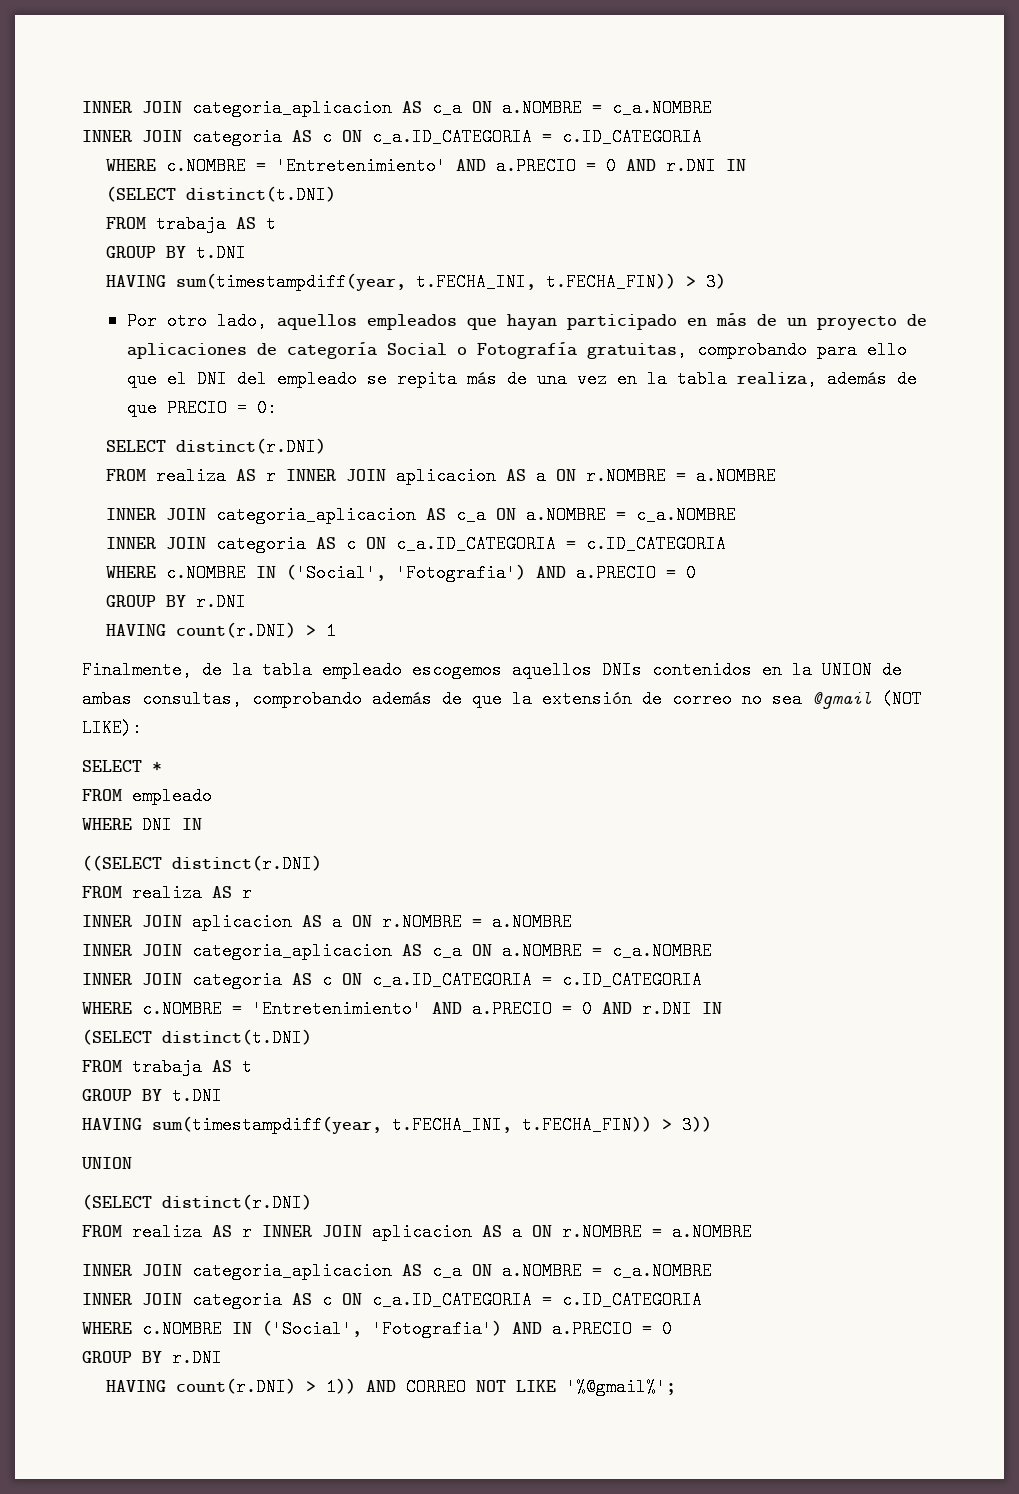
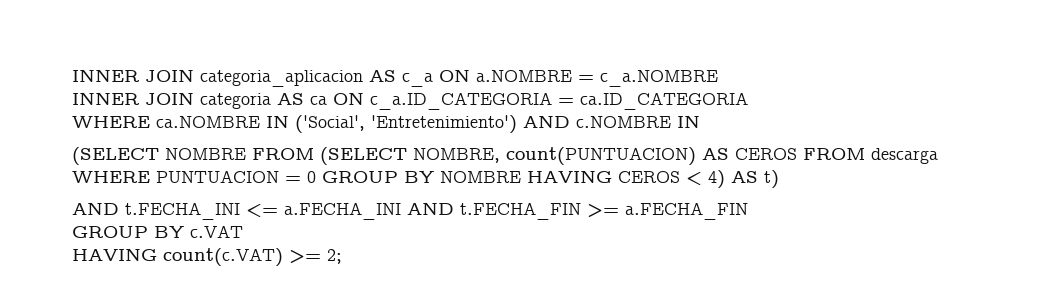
[322,128,702,146] [105,157,746,175] [105,186,336,204] [105,215,276,233] [105,244,246,262] [105,273,726,291] [126,312,927,330] [126,341,907,359] [126,370,917,388] [126,399,277,417] [105,438,326,456] [105,467,776,485] [105,506,736,524] [105,535,726,553] [105,564,696,582] [105,593,246,611] [105,622,336,640] [82,661,902,679] [82,690,922,709] [82,719,142,737] [82,760,162,772] [82,787,212,805] [82,816,202,834] [82,855,322,873] [82,884,252,902] [82,913,572,931] [82,942,712,960] [82,971,702,989] [82,1000,722,1018] [82,1029,312,1047] [82,1058,252,1076] [82,1087,222,1105] [82,1116,712,1134] [81,1157,132,1169] [82,1194,312,1212] [82,1223,752,1241] [82,1262,712,1280] [82,1291,702,1309] [82,1320,672,1338] [82,1349,222,1367] [105,1378,676,1396] c ON c_a.ID_CATEGORIA = c.ID_CATEGORIA // WHERE c.NOMBRE = 'Entretenimiento' AND a.PRECIO = 0 AND r.DNI IN // (SELECT distinct(t.DNI) // FROM trabaja AS t // GROUP BY t.DNI // HAVING sum(timestampdiff(year, t.FECHA_INI, t.FECHA_FIN)) > 3) // Por otro lado, aquellos empleados que hayan participado en más de un proyecto de aplicaciones de categoría Social o Fotografía gratuitas, comprobando para ello que el DNI del empleado se repita más de una vez en la tabla realiza, además de que PRECIO = 0: // SELECT distinct(r.DNI) // FROM realiza AS r INNER JOIN aplicacion AS a ON r.NOMBRE = a.NOMBRE // INNER JOIN categoria_aplicacion AS c_a ON a.NOMBRE = c_a.NOMBRE // INNER JOIN categoria AS c ON c_a.ID_CATEGORIA = c.ID_CATEGORIA // WHERE c.NOMBRE IN ('Social', 'Fotografia') AND a.PRECIO = 0 // GROUP BY r.DNI // HAVING count(r.DNI) > 1 // Finalmente, de la tabla empleado escogemos aquellos DNIs contenidos en la UNION de ambas consultas, comprobando además de que la extensión de correo no sea @gmail (NOT LIKE): // SELECT * // FROM empleado // WHERE DNI IN // ((SELECT distinct(r.DNI) // FROM realiza AS r // INNER JOIN aplicacion AS a ON r.NOMBRE = a.NOMBRE // INNER JOIN categoria_aplicacion AS c_a ON a.NOMBRE = c_a.NOMBRE // INNER JOIN categoria AS c ON c_a.ID_CATEGORIA = c.ID_CATEGORIA // WHERE c.NOMBRE = 'Entretenimiento' AND a.PRECIO = 0 AND r.DNI IN // (SELECT distinct(t.DNI) // FROM trabaja AS t // GROUP BY t.DNI // HAVING sum(timestampdiff(year, t.FECHA_INI, t.FECHA_FIN)) > 3)) // UNION // (SELECT distinct(r.DNI) // FROM realiza AS r INNER JOIN aplicacion AS a ON r.NOMBRE = a.NOMBRE // INNER JOIN categoria_aplicacion AS c_a ON a.NOMBRE = c_a.NOMBRE // INNER JOIN categoria AS c ON c_a.ID_CATEGORIA = c.ID_CATEGORIA // WHERE c.NOMBRE IN ('Social', 'Fotografia') AND a.PRECIO = 0 // GROUP BY r.DNI // HAVING count(r.DNI) > 1)) AND CORREO NOT LIKE '%@gmail%'; -> [310,92,748,110] [72,115,700,134] [72,147,938,166] [72,170,779,189] [72,202,748,220] [72,225,243,238] [72,248,342,267] ca ON c_a.ID_CATEGORIA = ca.ID_CATEGORIA // WHERE ca.NOMBRE IN ('Social', 'Entretenimiento') AND c.NOMBRE IN // (SELECT NOMBRE FROM (SELECT NOMBRE, count(PUNTUACION) AS CEROS FROM descarga WHERE PUNTUACION = 0 GROUP BY NOMBRE HAVING CEROS < 4) AS t) // AND t.FECHA_INI <= a.FECHA_INI AND t.FECHA_FIN >= a.FECHA_FIN // GROUP BY c.VAT // HAVING count(c.VAT) >= 2;

